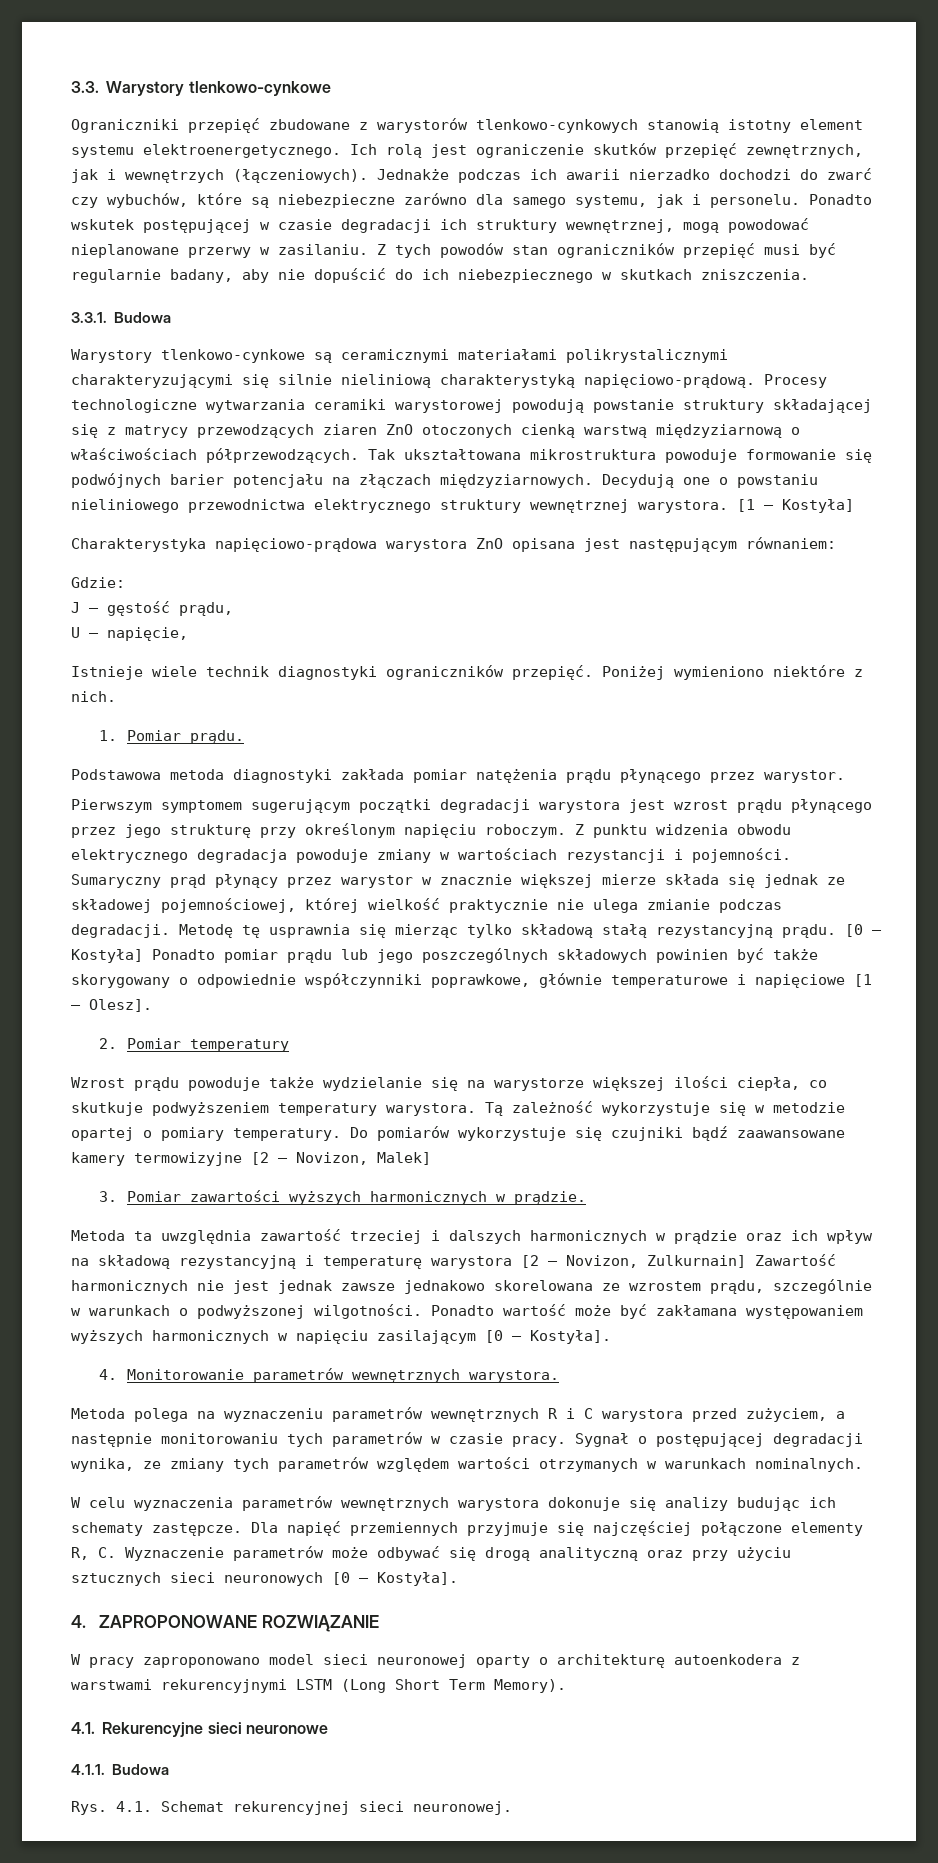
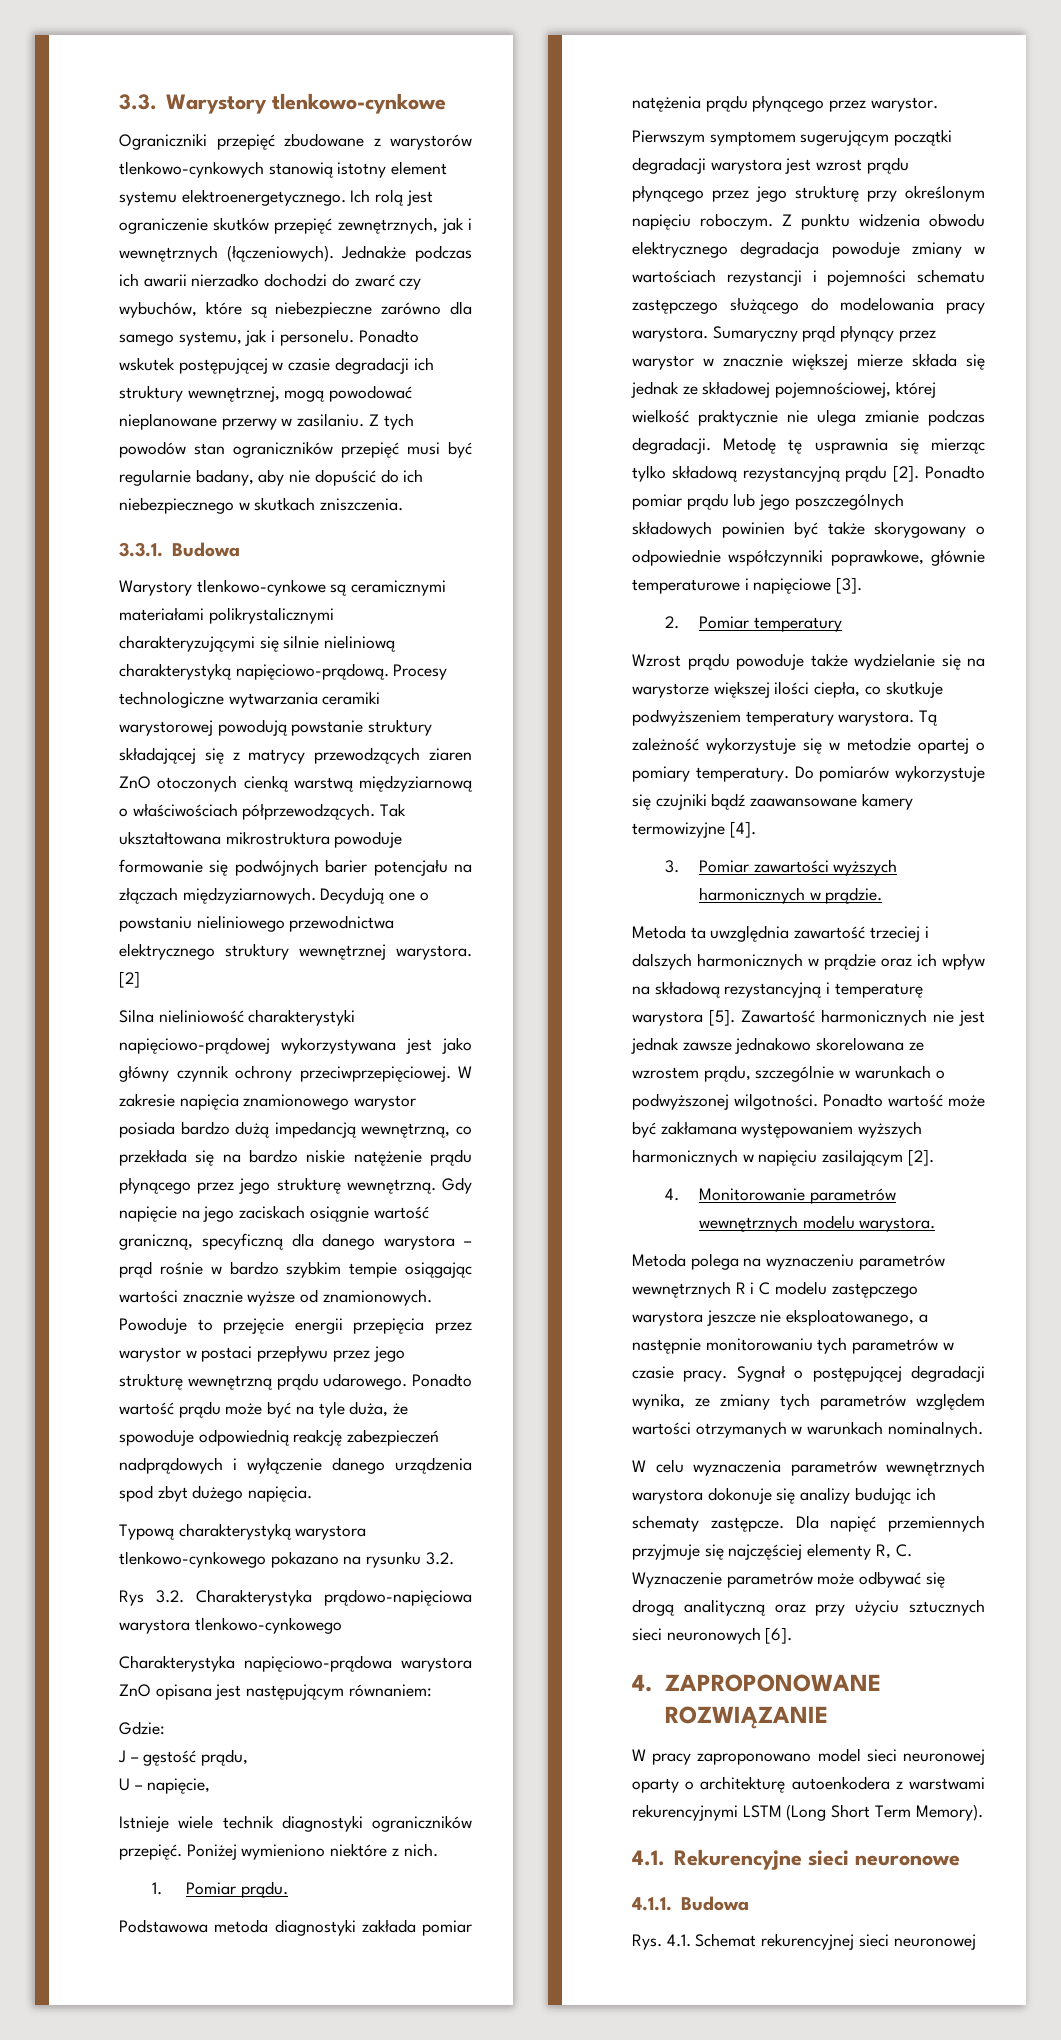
[125,169,224,183] wewnętrzych -> [119,245,218,262] wewnętrznych
[737,499,854,513] [1 – Kostyła] -> [119,971,140,988] [119,1009,356,1026] [119,1037,472,1054] [119,1065,472,1082] [119,1093,417,1110] [119,1121,472,1138] [119,1149,472,1166] [119,1177,472,1194] [119,1205,429,1222] [119,1233,473,1250] [119,1261,472,1278] [119,1289,432,1306] [119,1317,472,1334] [119,1345,405,1362] [119,1373,472,1390] [119,1401,409,1418] [119,1429,440,1446] [119,1457,472,1474] [119,1485,313,1502] [119,1523,367,1540] [119,1551,454,1568] [119,1589,472,1606] [119,1617,342,1634] [2] // Silna nieliniowość charakterystyki napięciowo-prądowej wykorzystywana jest jako główny czynnik ochrony przeciwprzepięciowej. W zakresie napięcia znamionowego warystor posiada bardzo dużą impedancją wewnętrzną, co przekłada się na bardzo niskie natężenie prądu płynącego przez jego strukturę wewnętrzną. Gdy napięcie na jego zaciskach osiągnie wartość graniczną, specyficzną dla danego warystora – prąd rośnie w bardzo szybkim tempie osiągając wartości znacznie wyższe od znamionowych. Powoduje to przejęcie energii przepięcia przez warystor w postaci przepływu przez jego strukturę wewnętrzną prądu udarowego. Ponadto wartość prądu może być na tyle duża, że spowoduje odpowiednią reakcję zabezpieczeń nadprądowych i wyłączenie danego urządzenia spod zbyt dużego napięcia. // Typową charakterystyką warystora tlenkowo-cynkowego pokazano na rysunku 3.2. // Rys 3.2. Charakterystyka prądowo-napięciowa warystora tlenkowo-cynkowego
[692,848,791,863] pojemności. -> [827,269,985,286] [632,297,985,314] [632,327,708,342] pojemności schematu zastępczego służącego do modelowania pracy warystora.
[602,924,882,938] [71,949,143,963] stałą rezystancyjną prądu. [0 – Kostyła] -> [742,465,920,482] rezystancyjną prądu [2].
[854,974,872,987] [71,999,152,1012] [1 – Olesz]. -> [836,577,863,594] [3].
[251,1152,431,1165] [2 – Novizon, Malek] -> [729,821,756,838] [4].
[521,1255,746,1268] [2 – Novizon, Zulkurnain] -> [709,1009,735,1026] [5].
[485,1330,611,1344] [0 – Kostyła]. -> [907,1149,934,1166] [2].
(461, 1376) none -> [802,1215,855,1229] modelu
[602,1408,827,1422] warystora przed zużyciem, -> [774,1281,918,1298] [632,1309,915,1326] modelu zastępczego warystora jeszcze nie eksploatowanego,
[701,1522,782,1536] połączone -> (803, 1552) none
[332,1572,458,1586] [0 – Kostyła]. -> [765,1627,793,1644] [6].
[413,1801,512,1815] neuronowej. -> [893,1934,976,1950] neuronowej

